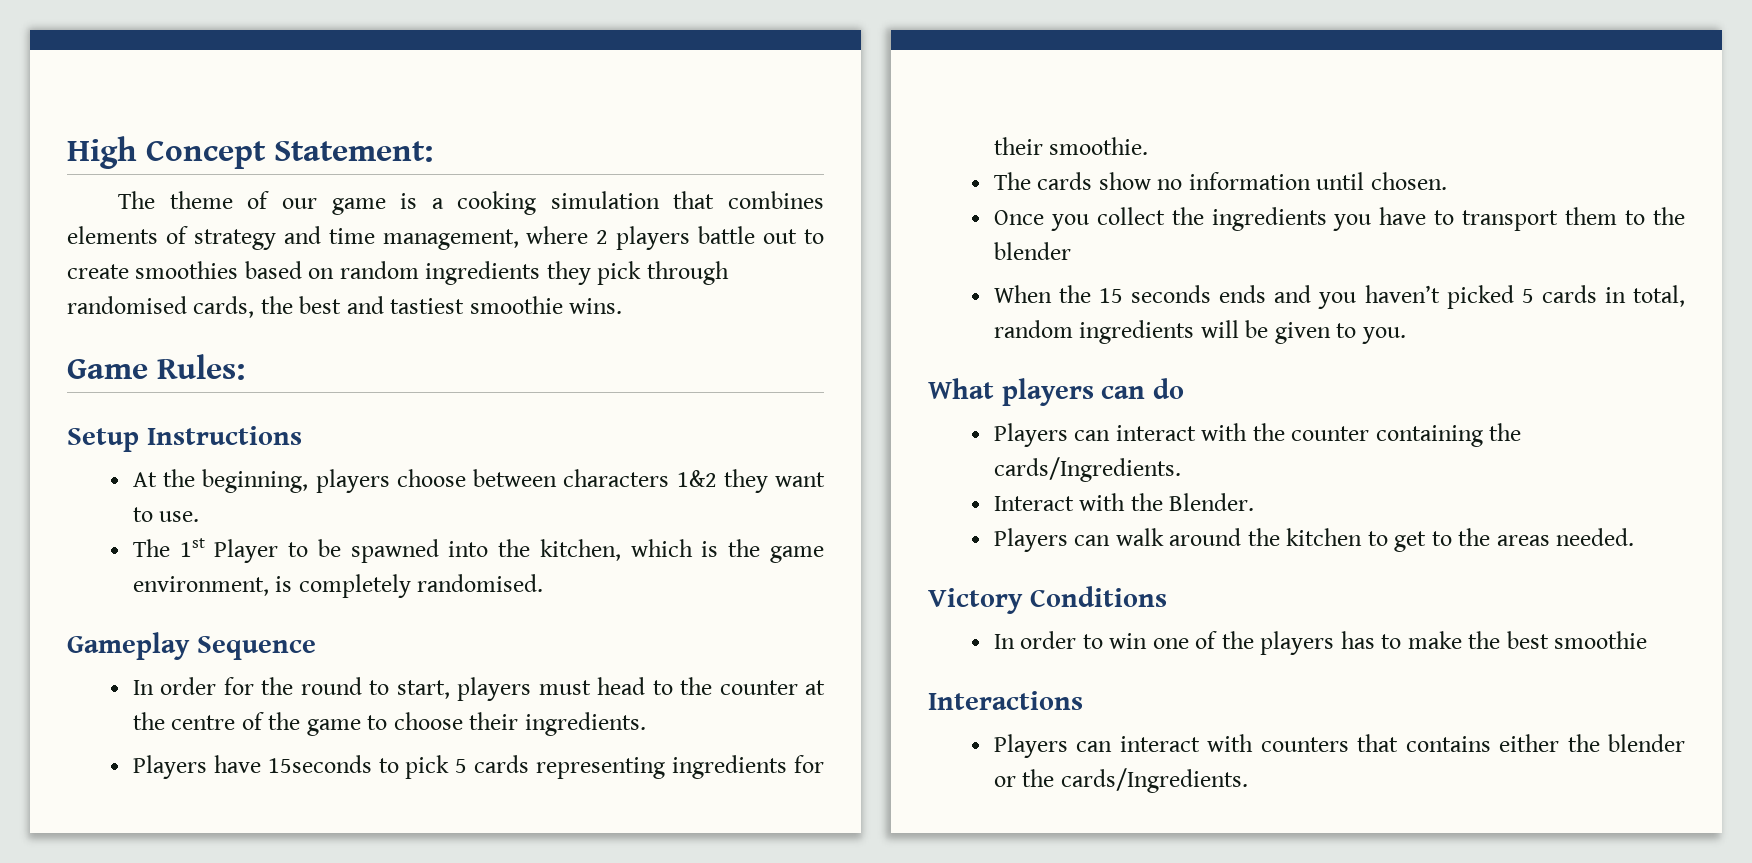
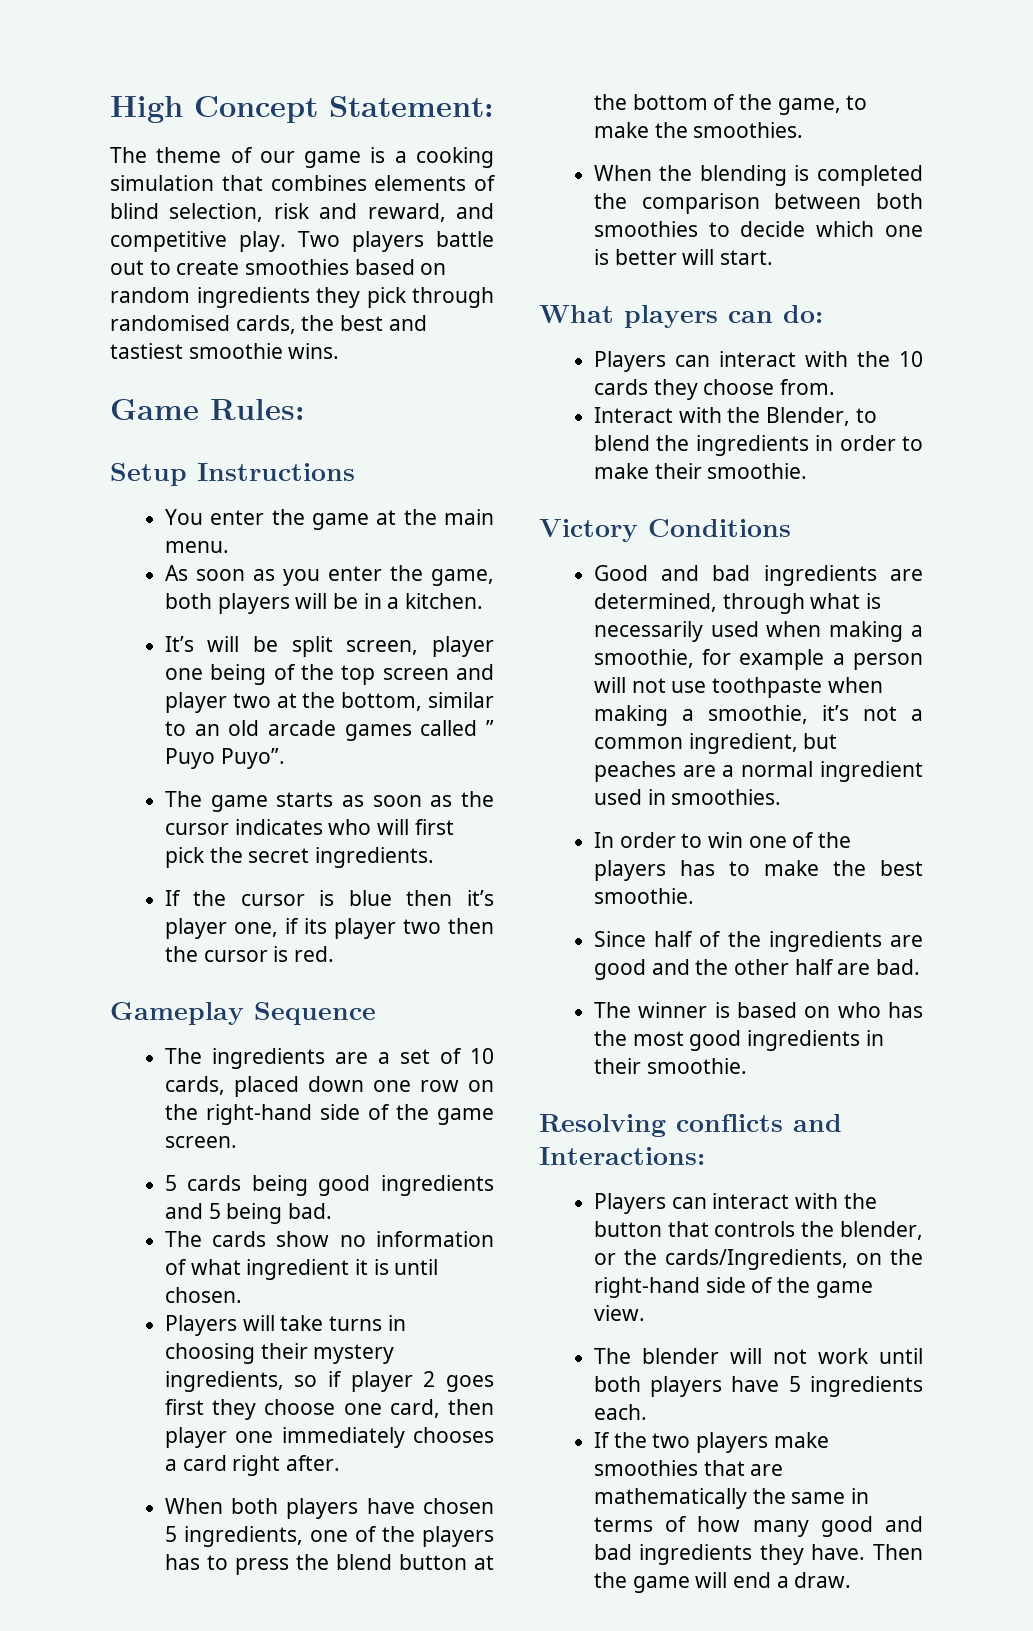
[193,226,609,250] strategy and time management, where 2 -> [110,203,494,222] [110,231,340,252] blind selection, risk and reward, and competitive play. Two
[132,469,825,493] [132,507,200,522] [132,538,824,563] [132,574,544,598] [67,632,316,660] [132,677,826,701] [132,712,646,736] [132,755,824,779] [993,137,1149,155] At the beginning, players choose between characters 1&2 they want to use. // The 1st Player to be spawned into the kitchen, which is the game environment, is completely randomised. // Gameplay Sequence // In order for the round to start, players must head to the counter at the centre of the game to choose their ingredients. // Players have 15seconds to pick 5 cards representing ingredients for their smoothie. -> [164,509,494,530] [164,541,229,553] [164,565,494,586] [164,593,483,614] [164,636,494,657] [164,664,494,685] [164,692,494,713] [164,720,494,741] [164,748,285,769] [164,791,494,812] [164,819,454,835] [164,847,434,868] [164,890,494,906] [164,918,494,939] [164,946,334,962] [110,1002,376,1025] [164,1048,494,1069] [164,1076,494,1097] [164,1104,494,1125] [164,1136,237,1148] [164,1175,494,1196] [164,1203,332,1224] You enter the game at the main menu. // As soon as you enter the game, both players will be in a kitchen. // It’s will be split screen, player one being of the top screen and player two at the bottom, similar to an old arcade games called ” Puyo Puyo”. // The game starts as soon as the cursor indicates who will first pick the secret ingredients. // If the cursor is blue then it’s player one, if its player two then the cursor is red. // Gameplay Sequence // The ingredients are a set of 10 cards, placed down one row on the right-hand side of the game screen. // 5 cards being good ingredients and 5 being bad.
[1316,172,1447,190] [993,207,1685,231] [993,242,1071,260] [993,285,1686,309] [993,320,1406,344] until chosen. // Once you collect the ingredients you have to transport them to the blender // When the 15 seconds ends and you haven’t picked 5 cards in total, random ingredients will be given to you. -> [164,1259,439,1280] [164,1287,242,1303] [164,1315,406,1336] [164,1343,395,1364] [164,1371,494,1392] [164,1399,494,1420] [164,1427,494,1448] [164,1455,340,1476] [164,1498,494,1519] [164,1526,494,1547] [164,1554,494,1575] [593,94,868,115] [593,122,804,138] [593,165,923,186] [593,193,923,214] [593,221,923,237] [593,249,773,265] of what ingredient it is until chosen. // Players will take turns in choosing their mystery ingredients, so if player 2 goes first they choose one card, then player one immediately chooses a card right after. // When both players have chosen 5 ingredients, one of the players has to press the blend button at the bottom of the game, to make the smoothies. // When the blending is completed the comparison between both smoothies to decide which one is better will start.
[1152,378,1184,399] [993,423,1522,447] [993,457,1181,482] [993,493,1255,511] [993,528,1635,552] [928,586,1167,614] do // Players can interact with the counter containing the cards/Ingredients. // Interact with the Blender. // Players can walk around the kitchen to get to the areas needed. // Victory Conditions -> [783,305,823,323] [593,351,923,372] [593,379,835,400] [593,407,877,426] [593,435,923,456] [593,463,808,479] [539,519,791,542] [593,565,923,586] [593,593,881,614] [593,621,923,642] [593,649,923,670] [593,677,883,698] [593,705,923,726] [593,733,838,754] [593,761,923,782] [593,789,782,805] do: // Players can interact with the 10 cards they choose from. // Interact with the Blender, to blend the ingredients in order to make their smoothie. // Victory Conditions // Good and bad ingredients are determined, through what is necessarily used when making a smoothie, for example a person will not use toothpaste when making a smoothie, it’s not a common ingredient, but peaches are a normal ingredient used in smoothies.
[1554,631,1648,649] [928,691,1083,710] [993,734,1686,758] [993,768,1248,793] smoothie // Interactions // Players can interact with counters that contains either the blender or the cards/Ingredients. -> [593,888,694,904] [593,931,923,952] [593,959,920,980] [593,1002,923,1018] [593,1030,884,1051] [593,1058,747,1074] [539,1114,842,1137] [539,1147,705,1165] [593,1193,877,1214] [593,1221,923,1240] [593,1249,923,1270] [593,1277,873,1298] [593,1305,645,1321] [593,1348,923,1364] [593,1376,923,1397] [593,1404,647,1420] [593,1432,829,1453] [593,1460,784,1476] [593,1488,869,1509] [593,1516,923,1537] [593,1544,923,1565] [593,1572,852,1593] smoothie. // Since half of the ingredients are good and the other half are bad. // The winner is based on who has the most good ingredients in their smoothie. // Resolving conflicts and Interactions: // Players can interact with the button that controls the blender, or the cards/Ingredients, on the right-hand side of the game view. // The blender will not work until both players have 5 ingredients each. // If the two players make smoothies that are mathematically the same in terms of how many good and bad ingredients they have. Then the game will end a draw.

